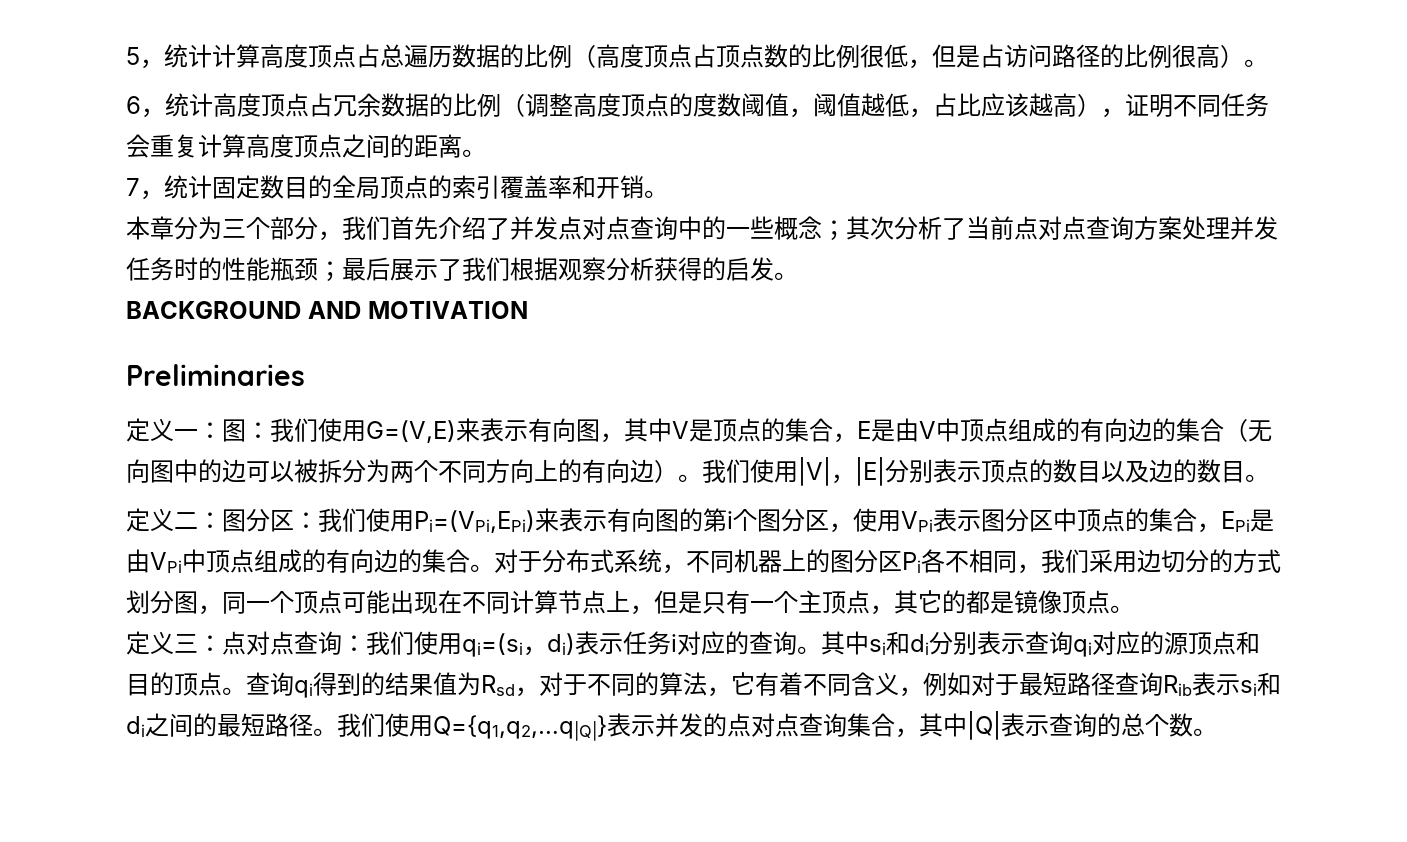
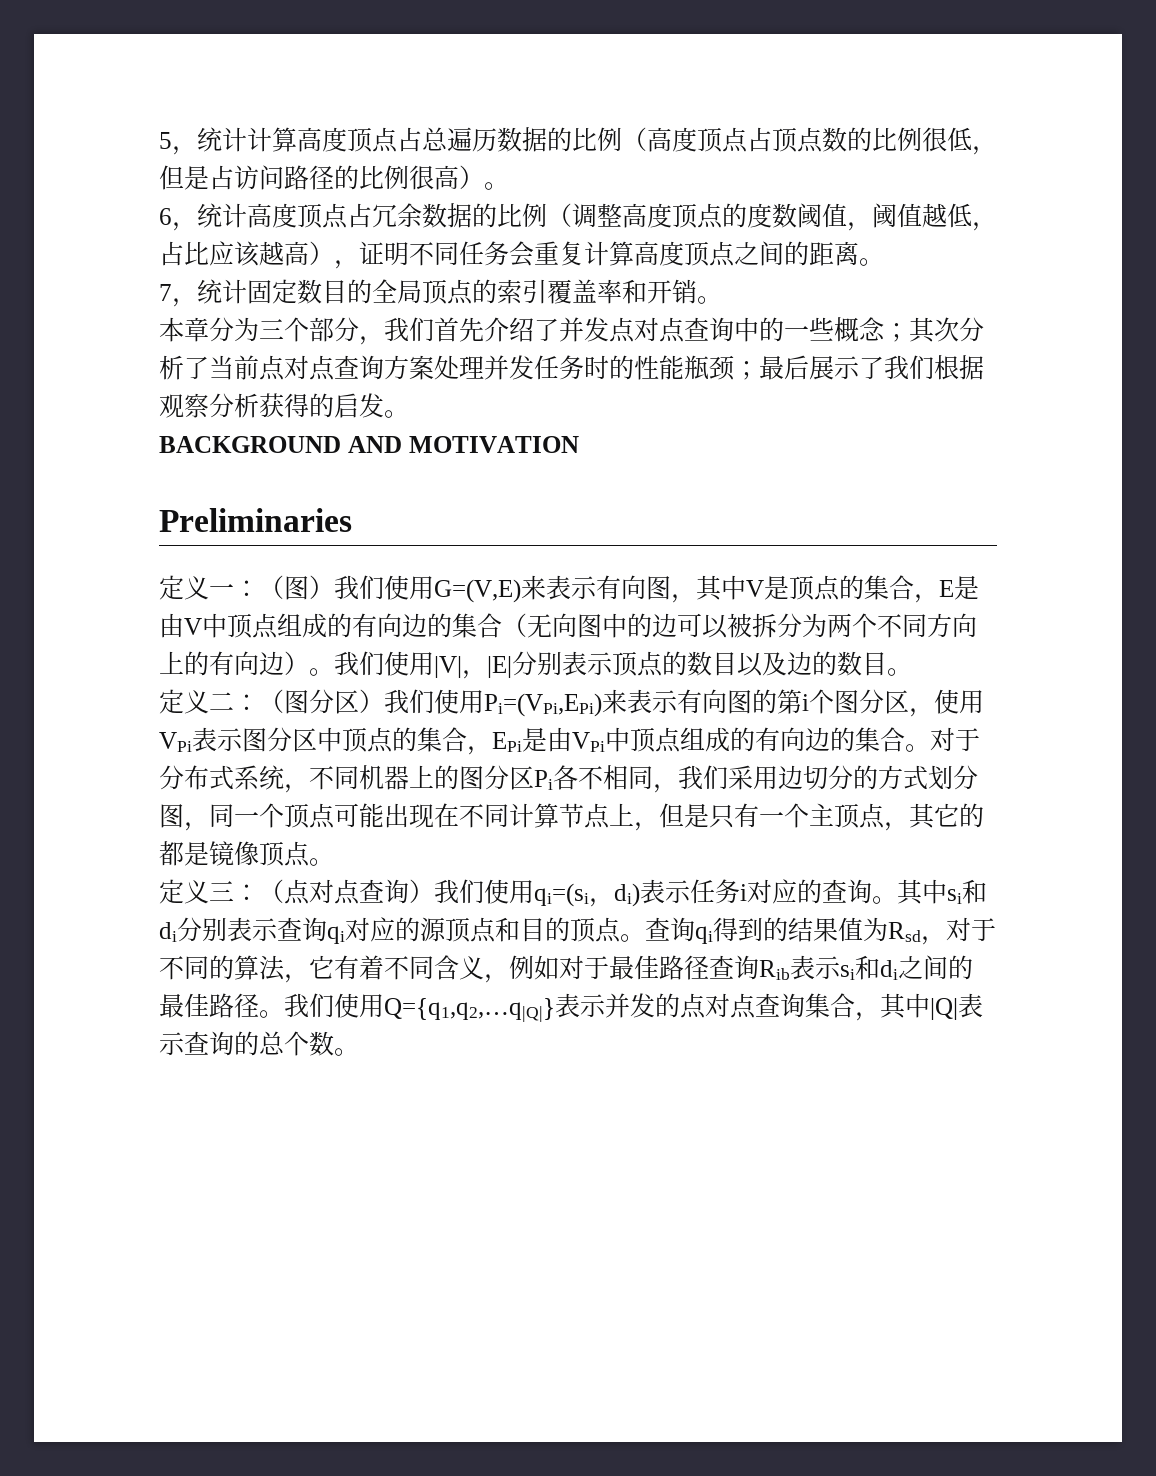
[222,419,270,442] 图： -> [259,575,334,600] （图）
[222,508,318,532] 图分区： -> [259,689,384,714] （图分区）
[222,631,366,655] 点对点查询： -> [259,879,434,905] （点对点查询）
[1043,672,1067,696] 短 -> [634,955,659,980] 佳
[241,713,265,737] 短 -> [184,993,209,1018] 佳

